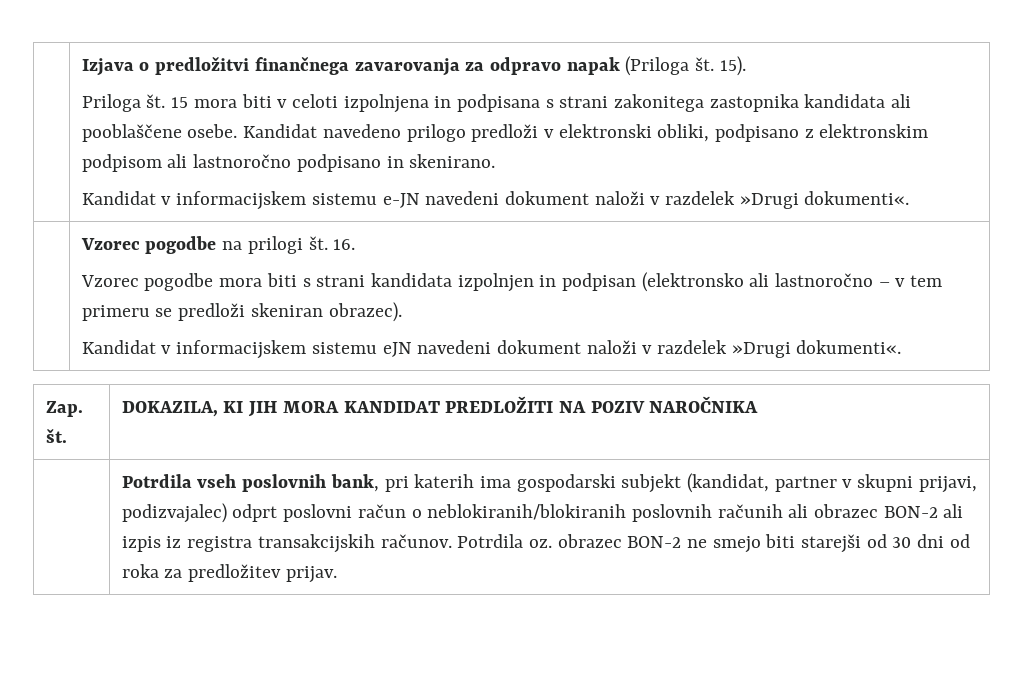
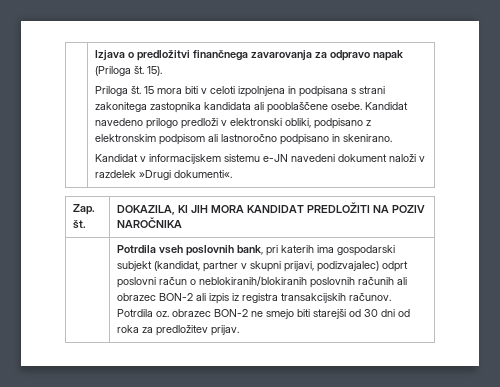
[80,236,356,254] [80,272,942,292] [81,302,402,322] [81,340,902,359] // | Vzorec pogodbe na prilogi št. 16. // Vzorec pogodbe mora biti s strani kandidata izpolnjen in podpisan (elektronsko ali lastnoročno – v tem primeru se predloži skeniran obrazec). // Kandidat v informacijskem sistemu eJN navedeni dokument naloži v razdelek »Drugi dokumenti«. -> (233, 174) none

